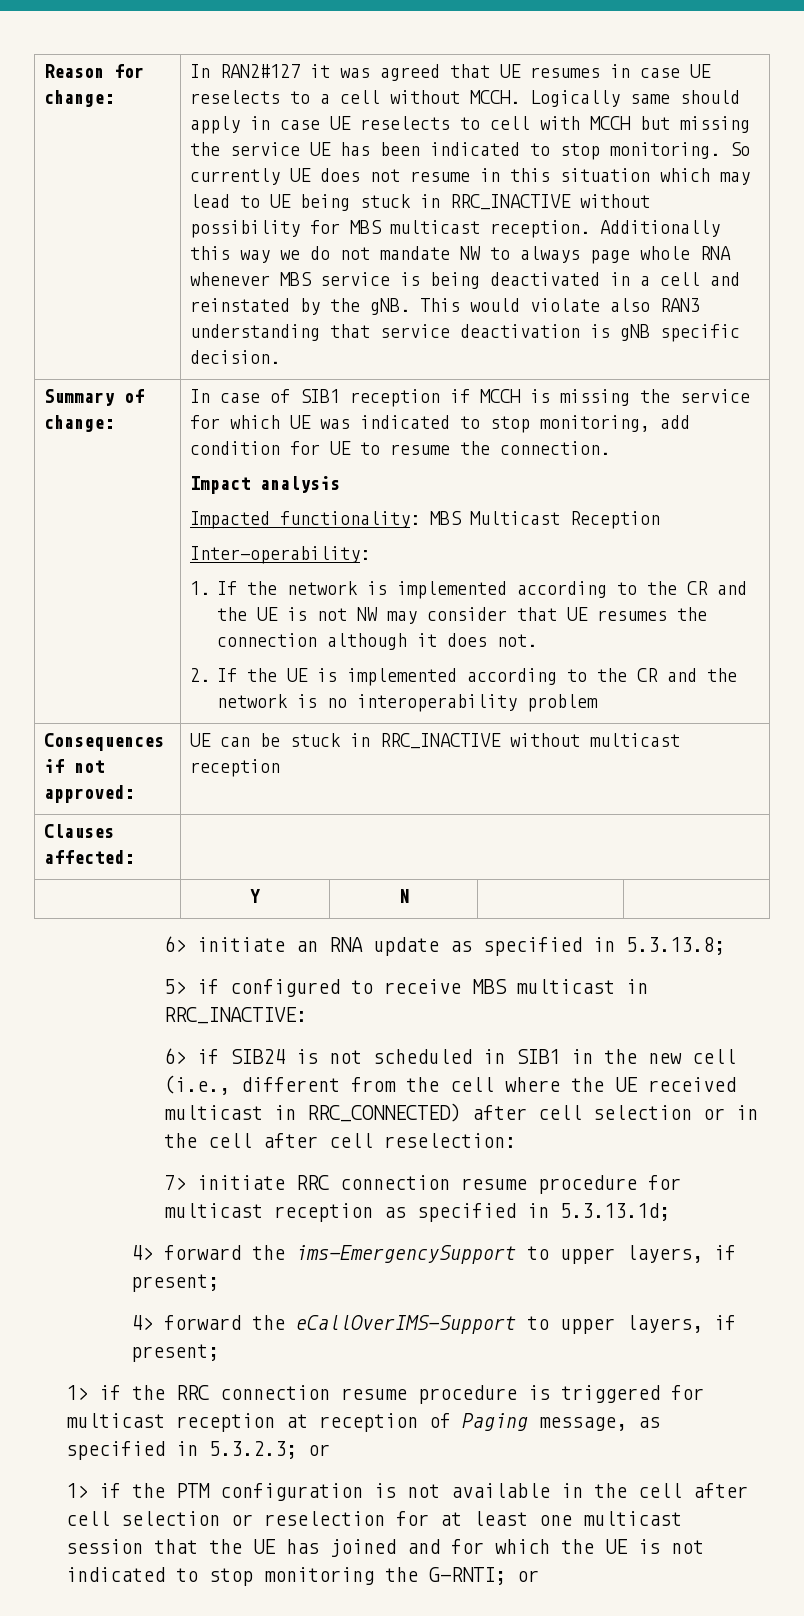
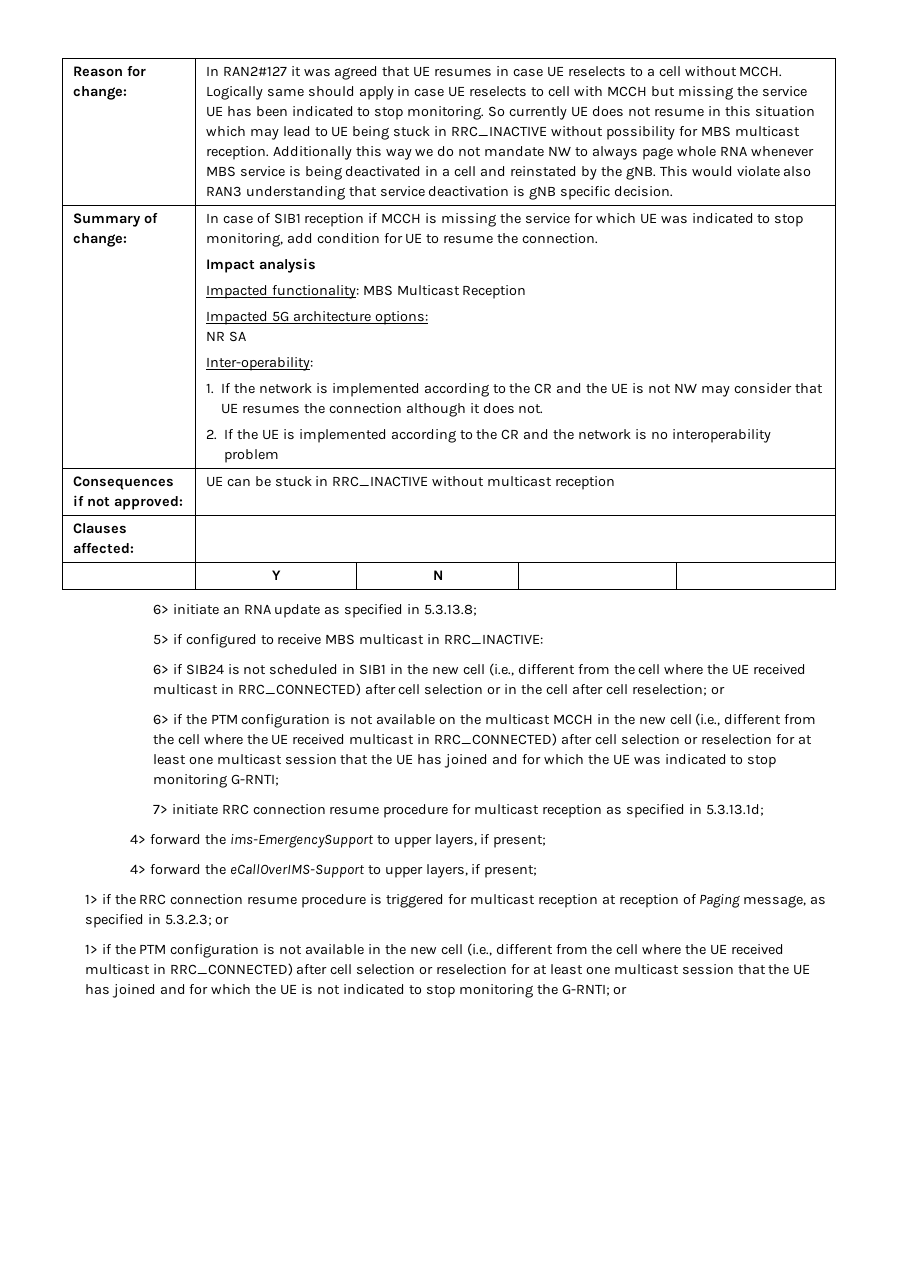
(660, 520) none -> [205,311,428,325] [205,331,246,342] // Impacted 5G architecture options: // NR SA
[383,1133,516,1148] reselection: -> [631,684,725,696] [152,713,817,728] [152,733,812,746] [152,754,777,768] [152,774,279,788] reselection; or // 6> if the PTM configuration is not available on the multicast MCCH in the new cell (i.e., different from the cell where the UE received multicast in RRC_CONNECTED) after cell selection or reselection for at least one multicast session that the UE has joined and for which the UE was indicated to stop monitoring G-RNTI;
[638,1483,683,1498] cell -> [409,943,784,956] [84,963,293,976] new cell (i.e., different from the cell where the UE received multicast in RRC_CONNECTED)

